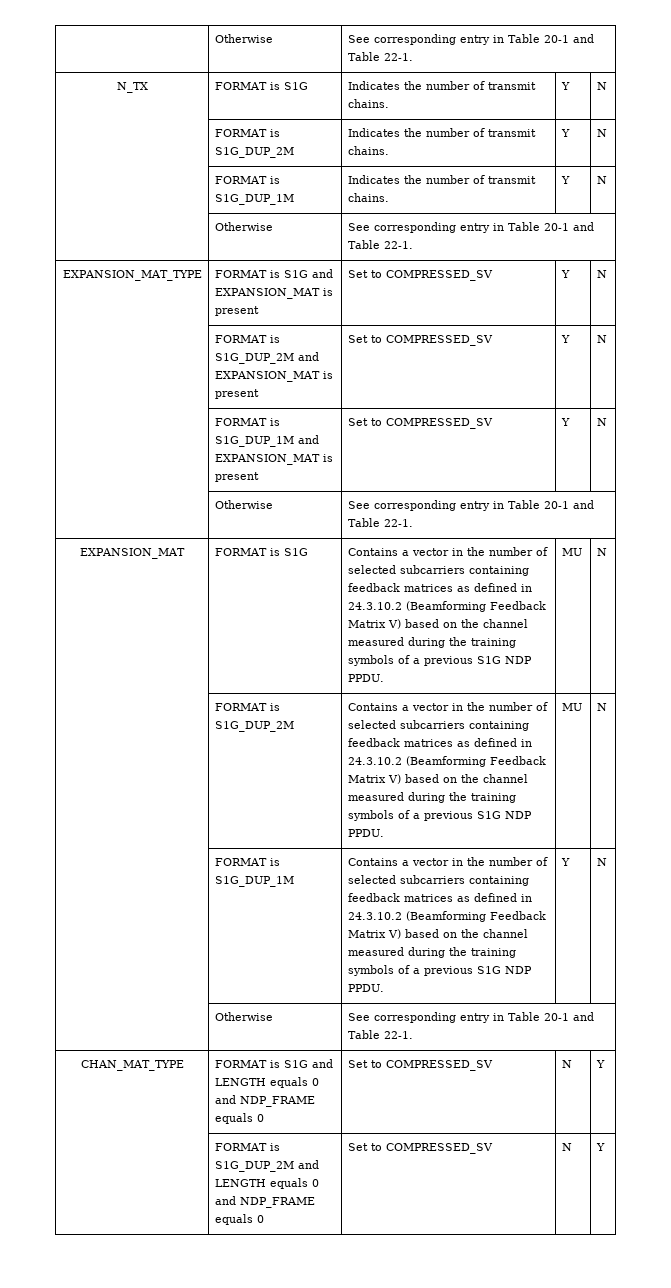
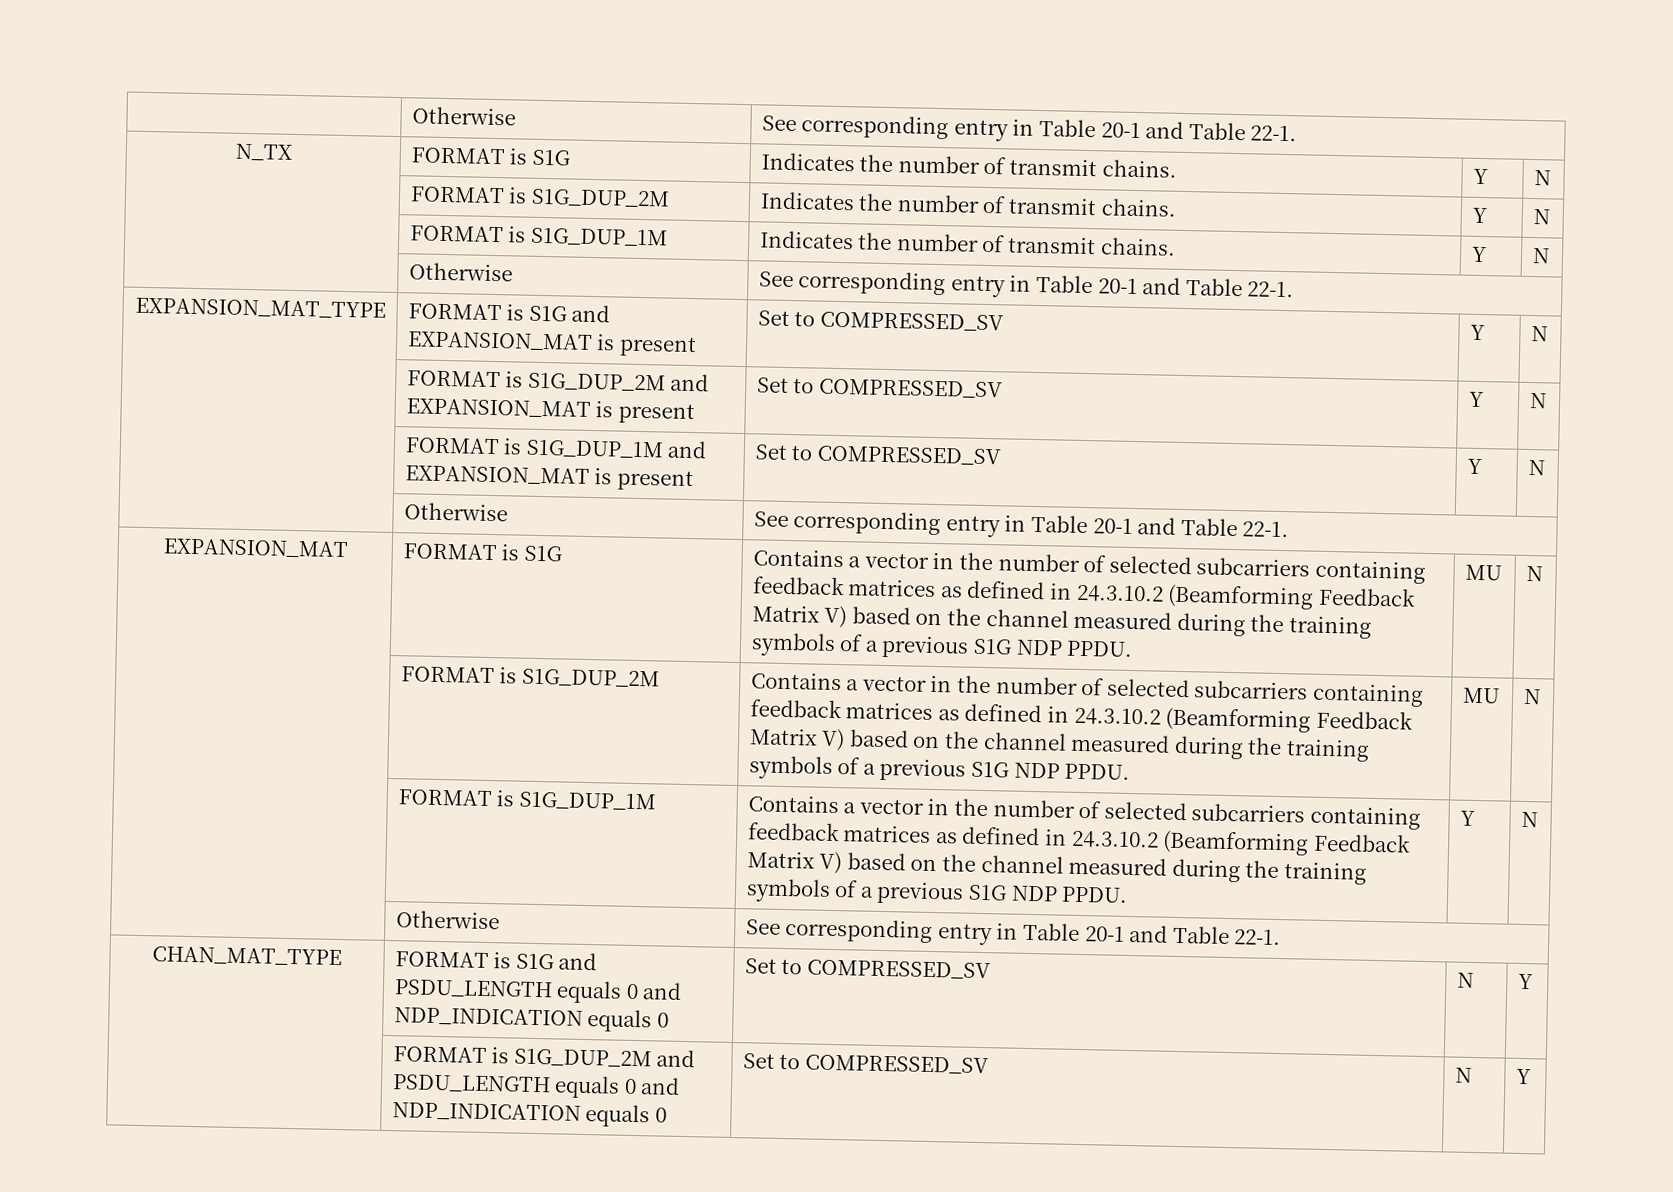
[214,1077,319,1088] [214,1095,315,1107] LENGTH equals 0 and NDP_FRAME -> [393,979,683,1004] [393,1007,583,1027] PSDU_LENGTH equals 0 and NDP_INDICATION
[214,1178,319,1189] [214,1196,315,1208] LENGTH equals 0 and NDP_FRAME -> [391,1074,681,1099] [391,1102,581,1122] PSDU_LENGTH equals 0 and NDP_INDICATION

